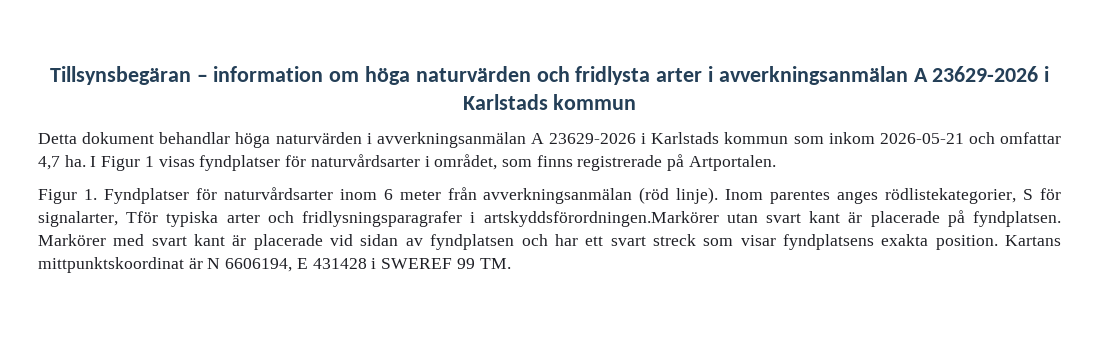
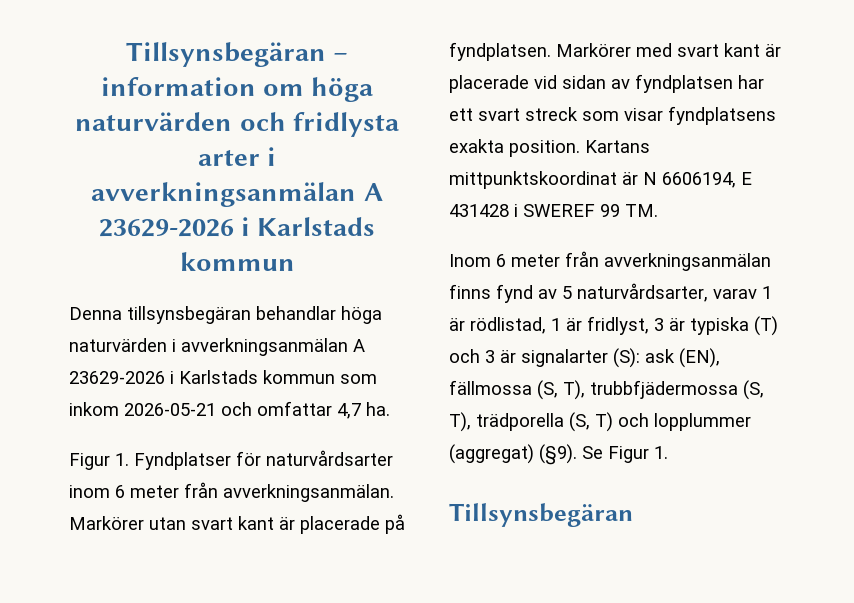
[38,132,155,144] Detta dokument -> [69,306,251,324] Denna tillsynsbegäran
[90,154,776,171] I Figur 1 visas fyndplatser för naturvårdsarter i området, som finns registrerade på Artportalen. -> (390, 409) none
[483,187,1062,204] [38,211,719,227] avverkningsanmälan (röd linje). Inom parentes anges rödlistekategorier, S för signalarter, Tför typiska arter och fridlysningsparagrafer i artskyddsförordningen.Markörer -> [223,484,394,502] [69,516,144,530] avverkningsanmälan. Markörer
[521,234,548,246] och -> (733, 83) none
(511, 263) none -> [449,251,771,271] [449,283,772,303] [449,316,778,336] [449,348,720,368] [449,380,764,400] [449,412,751,432] [449,444,668,465] [449,503,633,527] // Inom 6 meter från avverkningsanmälan finns fynd av 5 naturvårdsarter, varav 1 är rödlistad, 1 är fridlyst, 3 är typiska (T) och 3 är signalarter (S): ask (EN), fällmossa (S, T), trubbfjädermossa (S, T), trädporella (S, T) och lopplummer (aggregat) (§9). Se Figur 1. // Tillsynsbegäran

